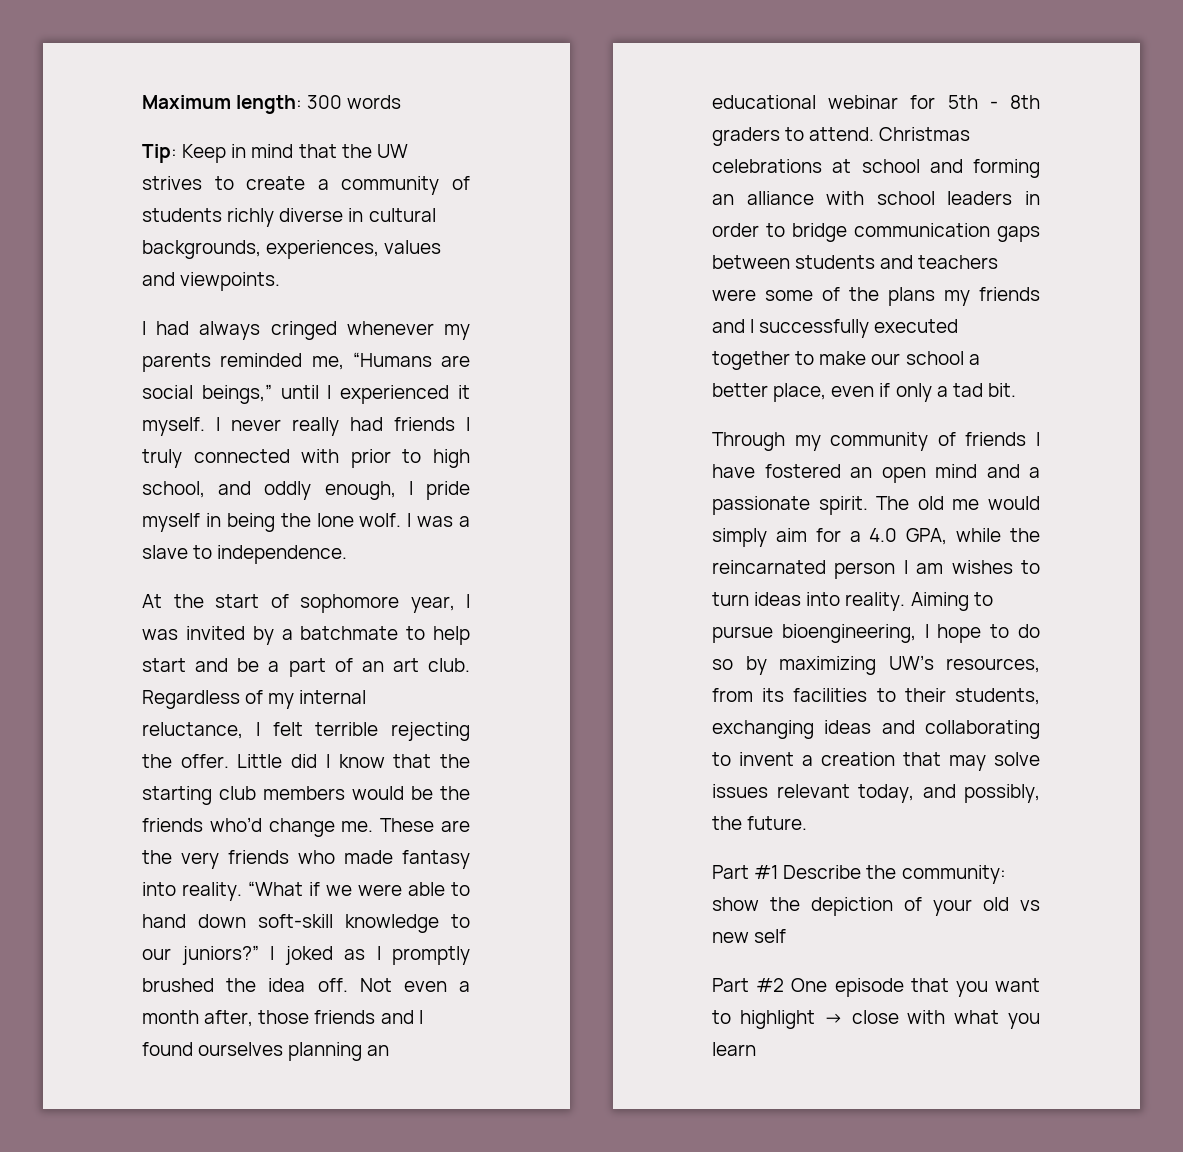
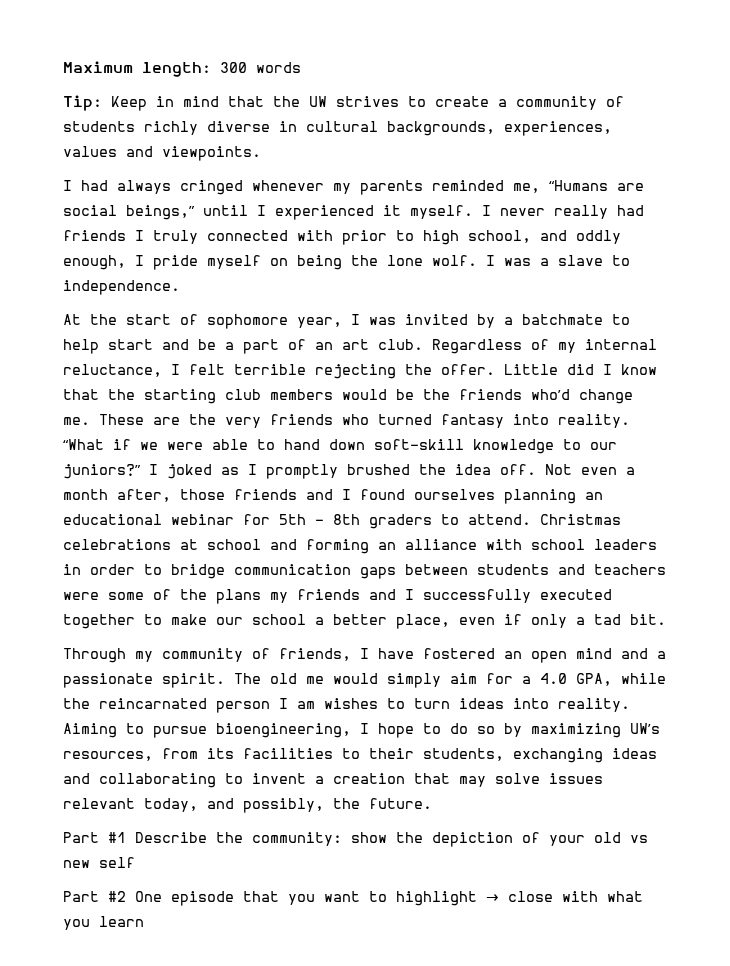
[205,513,221,527] in -> [270,258,288,266] on
[344,850,393,864] made -> [378,414,432,425] turned
[965,432,1027,446] friends -> [279,648,351,661] friends,

